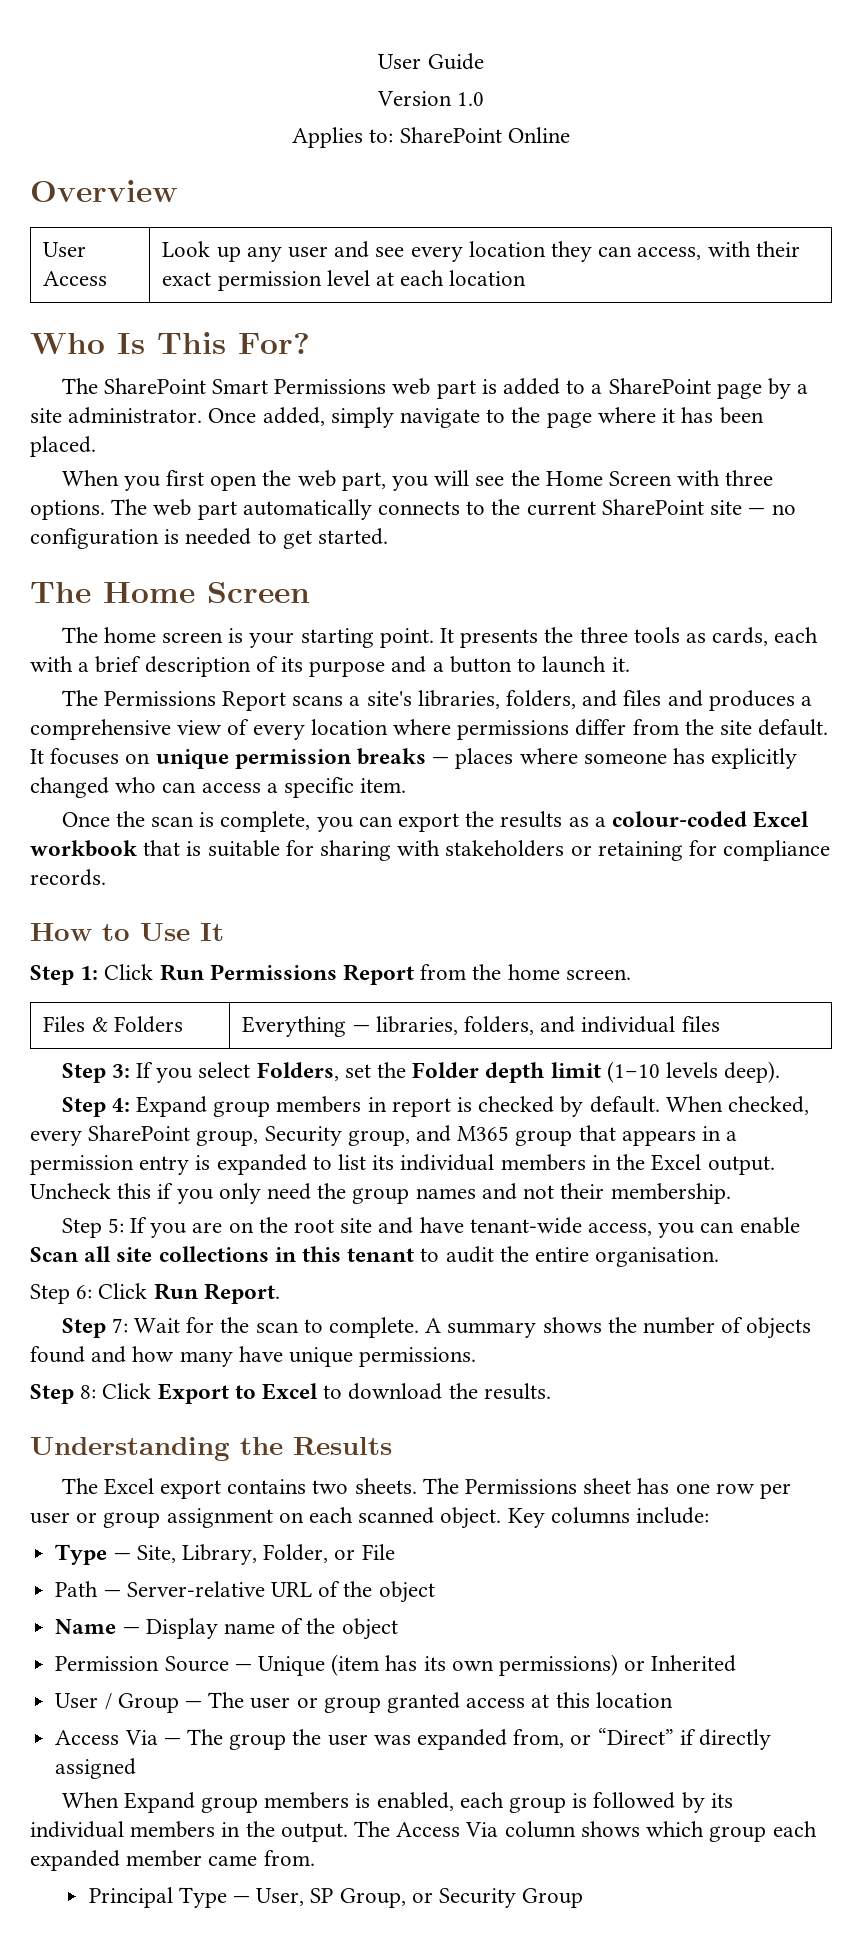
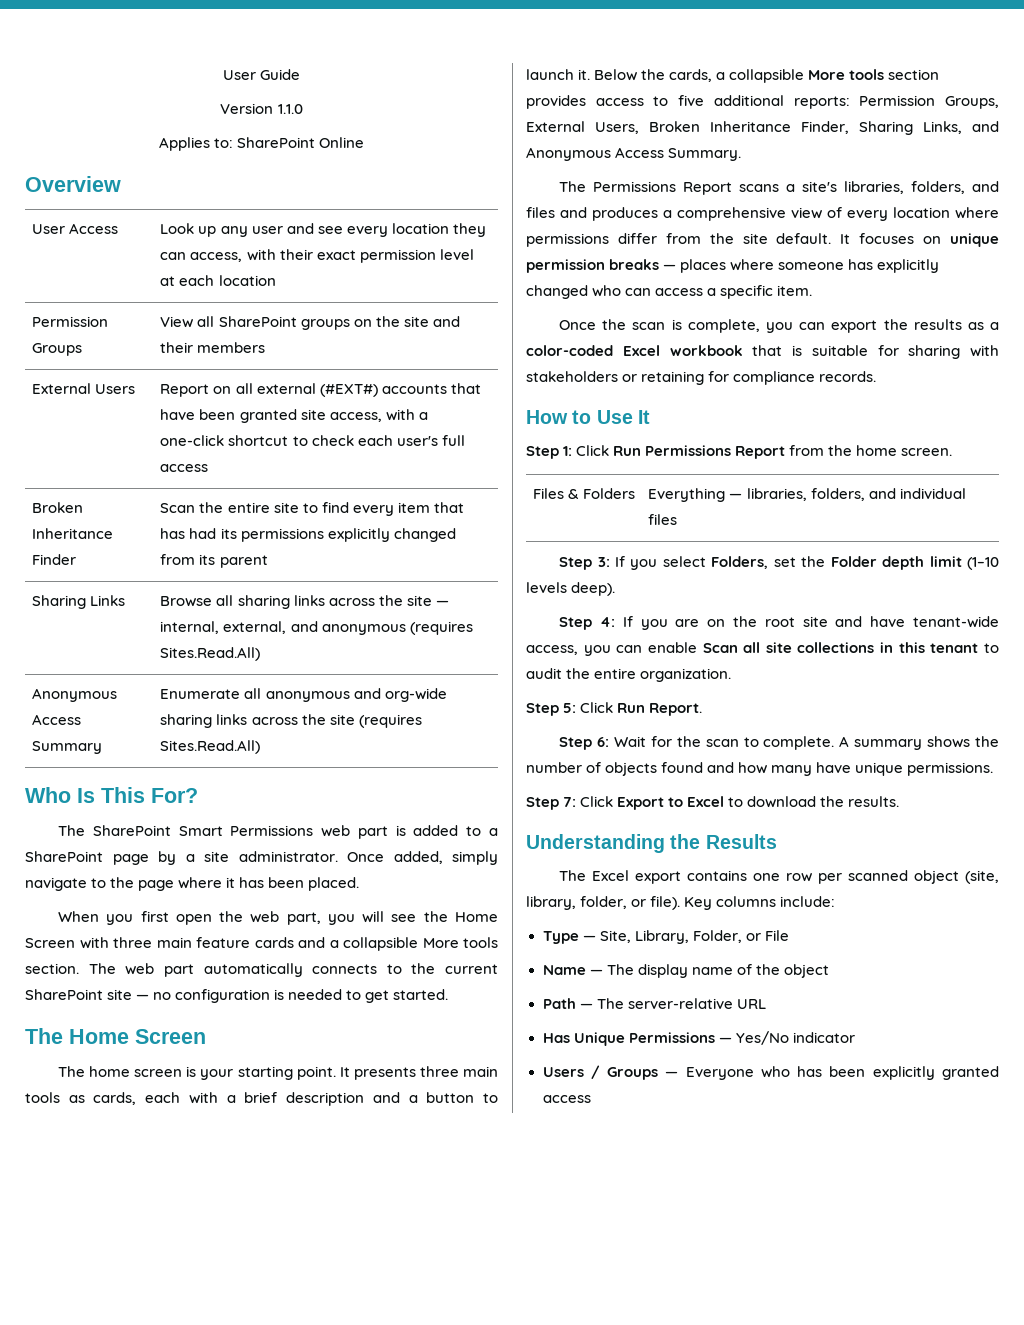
[457,92,485,106] 1.0 -> [277,104,303,114] 1.1.0
(527, 278) none -> [32,316,109,327] [32,343,83,356] [160,316,460,330] [160,342,266,353] [32,383,136,394] [160,383,481,397] [160,409,428,423] [160,435,465,446] [160,464,209,472] [32,502,84,513] [32,528,114,539] [32,554,77,565] [160,502,464,516] [160,528,456,542] [160,554,268,568] [32,595,126,609] [160,595,449,609] [160,621,473,635] [160,647,261,661] [32,688,118,702] [32,714,82,725] [32,741,103,754] [160,688,447,702] [160,714,422,728] [160,740,261,754] // Permission Groups | View all SharePoint groups on the site and their members // External Users | Report on all external (#EXT#) accounts that have been granted site access, with a one-click shortcut to check each user's full access // Broken Inheritance Finder | Scan the entire site to find every item that has had its permissions explicitly changed from its parent // Sharing Links | Browse all sharing links across the site — internal, external, and anonymous (requires Sites.Read.All) // Anonymous Access Summary | Enumerate all anonymous and org-wide sharing links across the site (requires Sites.Read.All)
[30,500,105,520] options. -> [156,937,498,951] [25,963,79,974] main feature cards and a collapsible More tools section.
[544,627,628,643] the three -> [419,1066,498,1077] three main
[255,656,386,677] of its purpose -> (365, 1099) none
(630, 664) none -> [594,69,940,83] [526,95,999,109] [526,121,999,135] [526,147,742,161] Below the cards, a collapsible More tools section provides access to five additional reports: Permission Groups, External Users, Broken Inheritance Finder, Sharing Links, and Anonymous Access Summary.
[612,811,748,827] colour-coded -> [526,345,613,356] color-coded
[135,1096,810,1117] [30,1125,738,1146] [30,1154,775,1175] [30,1183,731,1204] [61,1218,124,1238] Expand group members in report is checked by default. When checked, every SharePoint group, Security group, and M365 group that appears in a permission entry is expanded to list its individual members in the Excel output. Uncheck this if you only need the group names and not their membership. // Step 5: -> (615, 622) none
[595,1247,720,1267] [30,1284,93,1304] organisation. // Step 6: -> [640,668,732,682] [526,703,577,716] organization. // Step 5:
[111,1318,128,1333] 7: -> [597,737,610,747] 6:
[80,1385,97,1399] 8: -> [563,797,577,807] 7:
[312,1478,792,1499] [30,1507,502,1529] two sheets. The Permissions sheet has one row per user or group assignment on each scanned object. -> [753,870,999,884] [526,896,681,910] one row per scanned object (site, library, folder, or file).
[55,1581,435,1603] // Path — Server-relative URL of the object -> (789, 935) none
[145,1618,218,1639] Display -> [606,964,688,978] The display
[55,1654,737,1676] [55,1692,673,1713] [55,1728,772,1750] [55,1758,137,1779] [61,1792,733,1813] [30,1821,817,1842] [30,1850,315,1871] [88,1887,584,1908] Permission Source — Unique (item has its own permissions) or Inherited // User / Group — The user or group granted access at this location // Access Via — The group the user was expanded from, or “Direct” if directly assigned // When Expand group members is enabled, each group is followed by its individual members in the output. The Access Via column shows which group each expanded member came from. // Principal Type — User, SP Group, or Security Group -> [542,998,766,1009] [542,1031,855,1046] [542,1065,999,1080] [542,1095,591,1103] Path — The server-relative URL // Has Unique Permissions — Yes/No indicator // Users / Groups — Everyone who has been explicitly granted access

